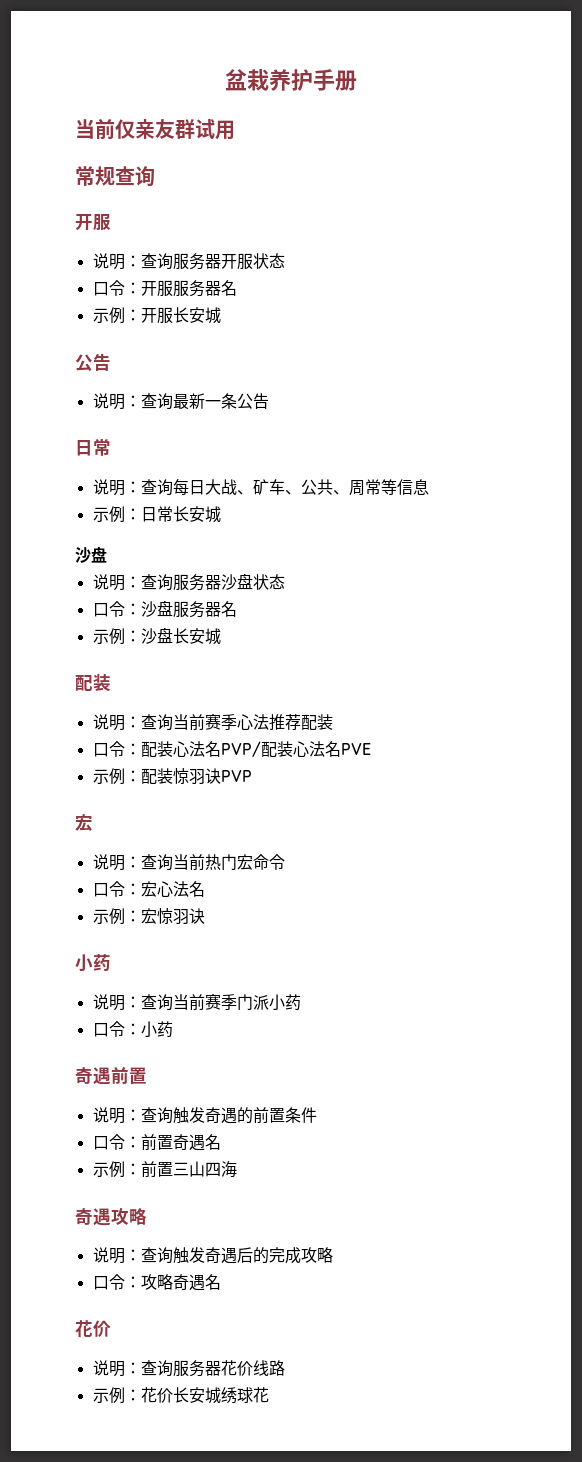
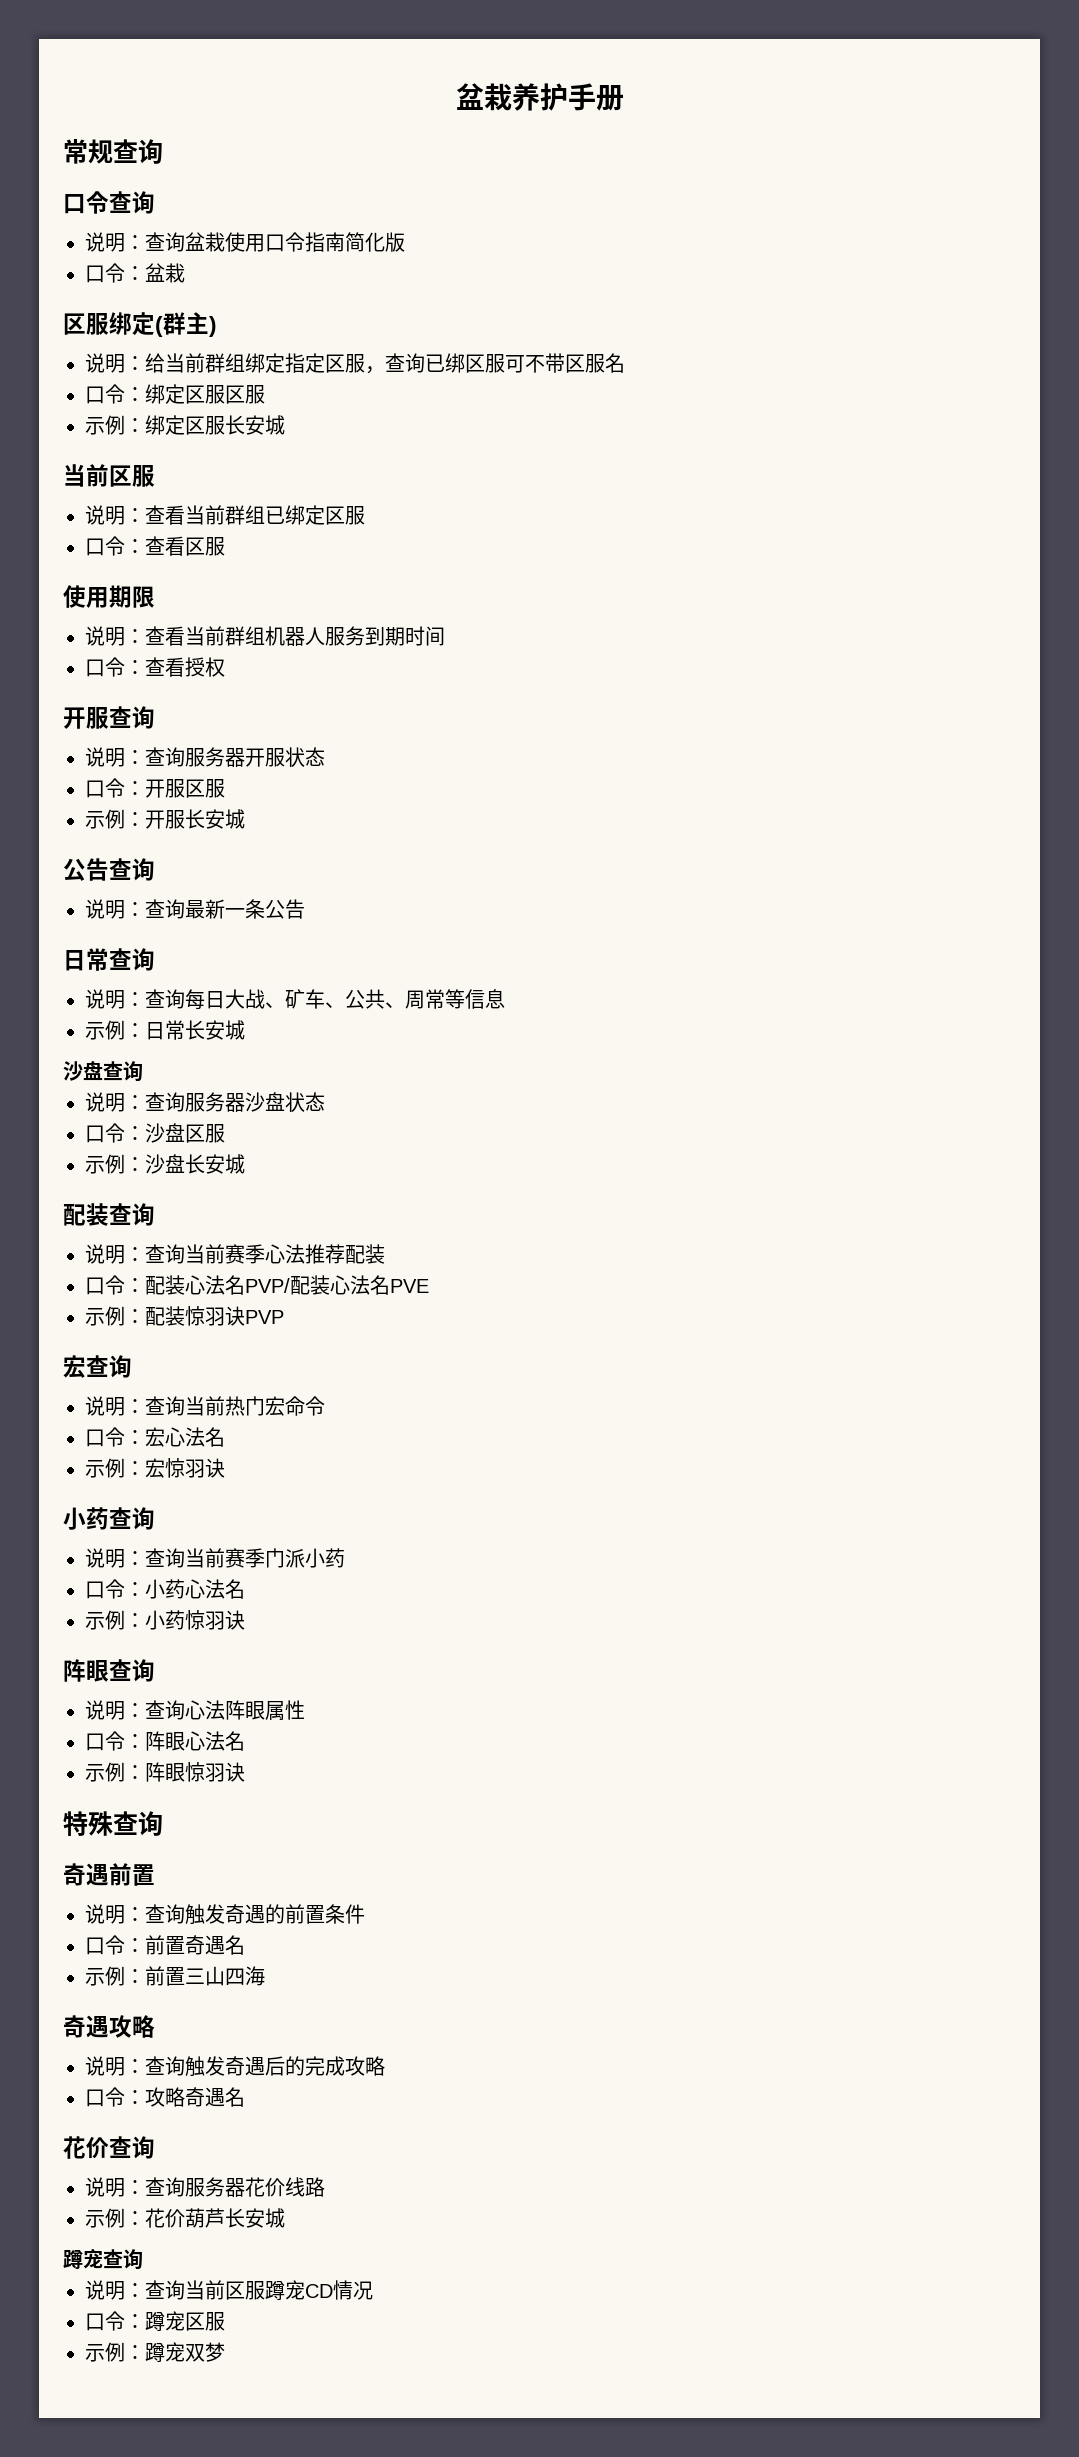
[75,119,235,140] [75,166,155,187] [75,214,111,231] 当前仅亲友群试用 // 常规查询 // 开服 -> [63,139,163,164] [63,191,155,214] [85,232,405,252] [85,263,185,283] [63,312,217,337] [85,353,625,374] [85,384,265,404] [85,415,285,435] [63,464,155,487] [85,505,365,525] [85,536,225,556] [63,585,155,608] [85,626,445,646] [85,657,225,677] [63,706,155,729] 常规查询 // 口令查询 // 说明：查询盆栽使用口令指南简化版 // 口令：盆栽 // 区服绑定(群主) // 说明：给当前群组绑定指定区服，查询已绑区服可不带区服名 // 口令：绑定区服区服 // 示例：绑定区服长安城 // 当前区服 // 说明：查看当前群组已绑定区服 // 口令：查看区服 // 使用期限 // 说明：查看当前群组机器人服务到期时间 // 口令：查看授权 // 开服查询
[172,280,237,297] 服务器名 -> [185,779,225,798] 区服
(111, 362) none -> [109,858,155,881] 查询
(111, 447) none -> [109,948,155,971] 查询
(107, 554) none -> [103,1061,143,1082] 查询
[172,601,237,618] 服务器名 -> [185,1124,225,1143] 区服
(111, 682) none -> [109,1203,155,1226] 查询
(93, 822) none -> [86,1355,132,1378] 查询
(111, 962) none -> [109,1507,155,1530] 查询
(173, 1029) none -> [185,1579,245,1599] [85,1610,245,1630] [63,1659,155,1682] [85,1700,305,1721] [85,1731,245,1751] [85,1762,245,1782] [63,1811,163,1836] 心法名 // 示例：小药惊羽诀 // 阵眼查询 // 说明：查询心法阵眼属性 // 口令：阵眼心法名 // 示例：阵眼惊羽诀 // 特殊查询
(111, 1328) none -> [109,2136,155,2159] 查询
[172,1387,269,1404] 长安城绣球花 -> [185,2208,285,2228] [63,2248,143,2270] [85,2280,373,2301] [85,2311,225,2332] [85,2342,225,2363] 葫芦长安城 // 蹲宠查询 // 说明：查询当前区服蹲宠CD情况 // 口令：蹲宠区服 // 示例：蹲宠双梦

